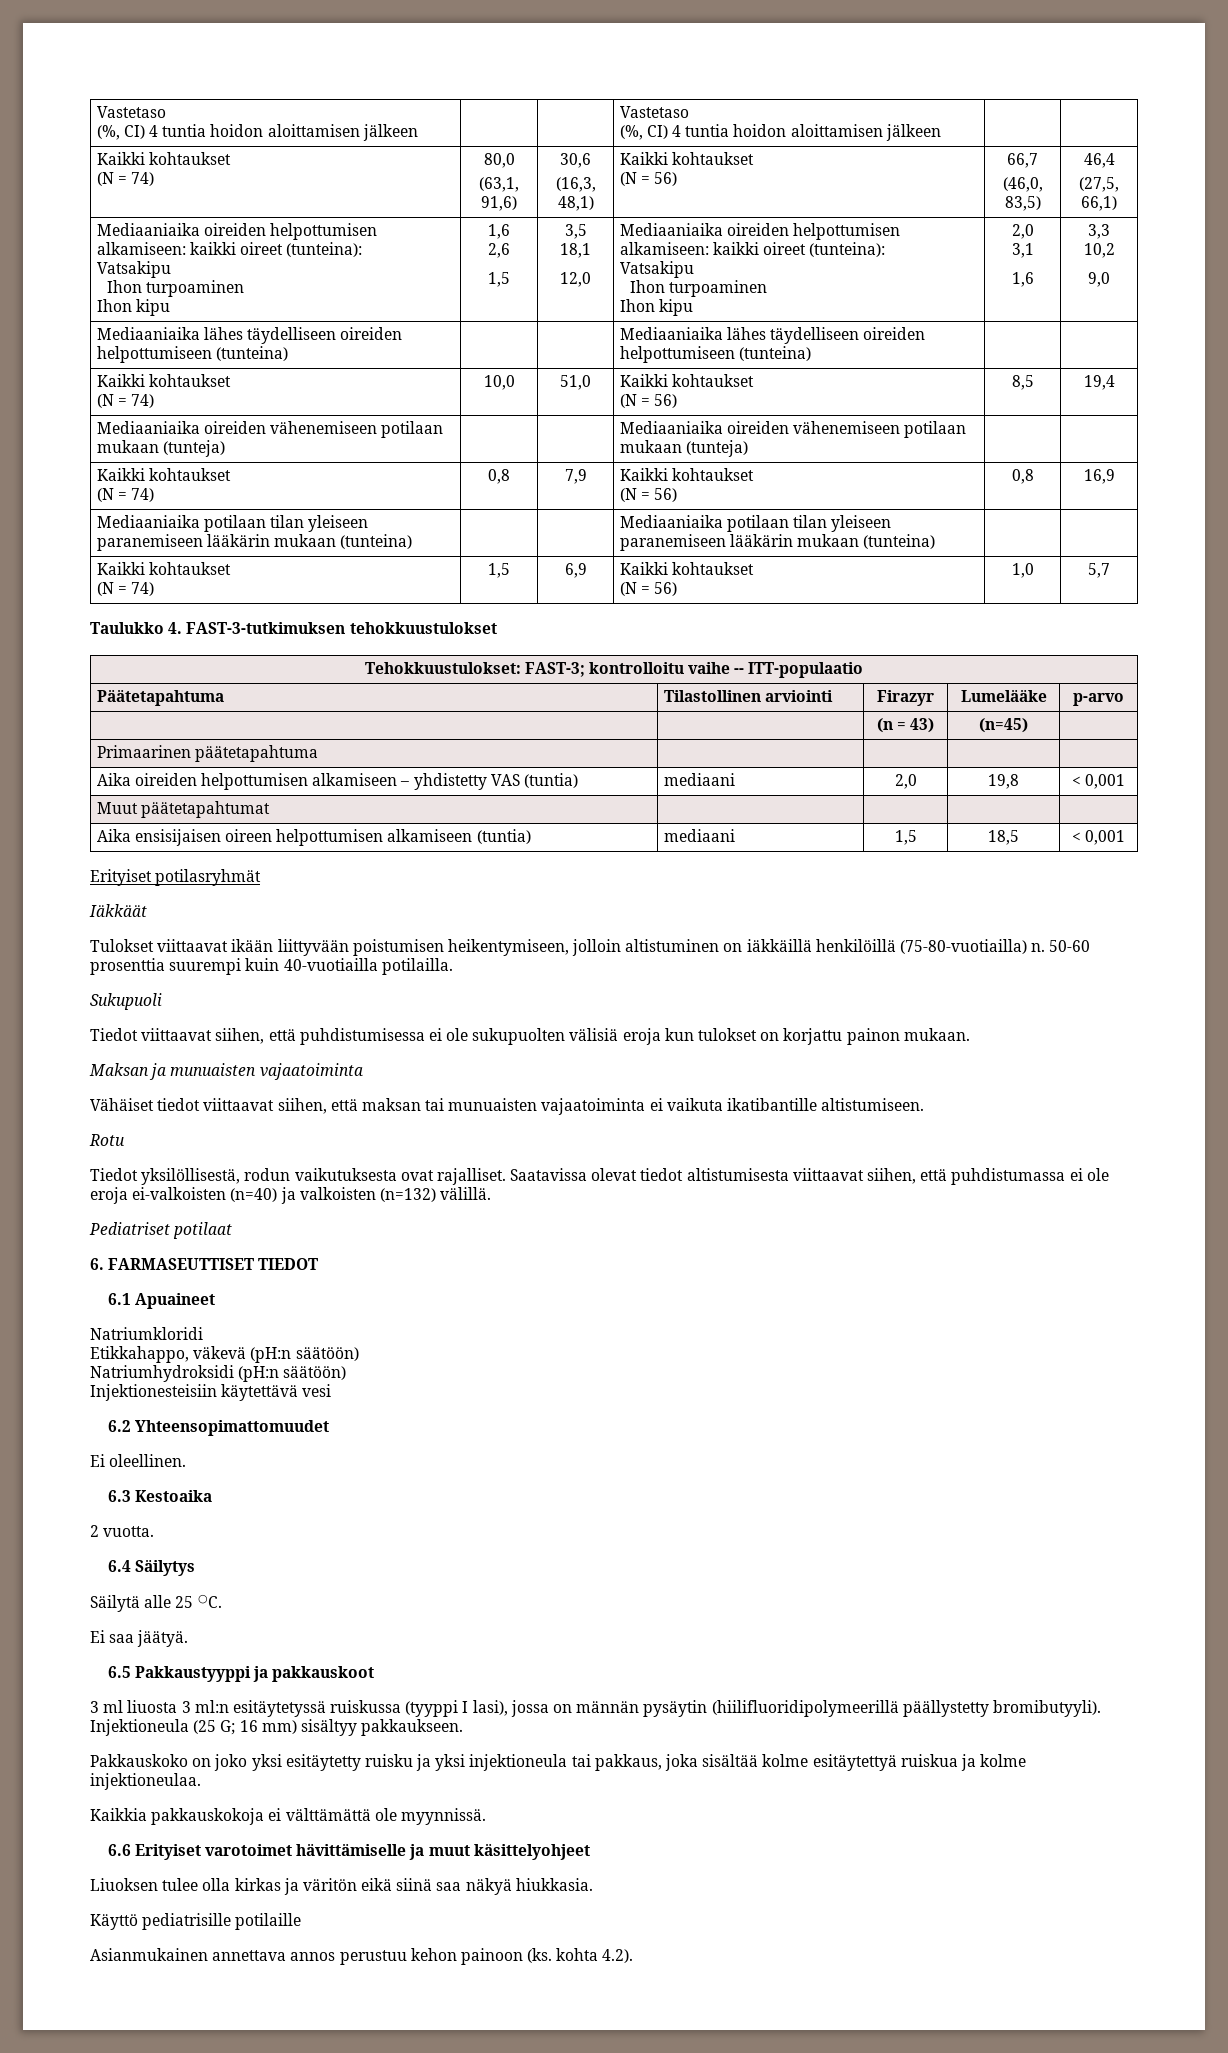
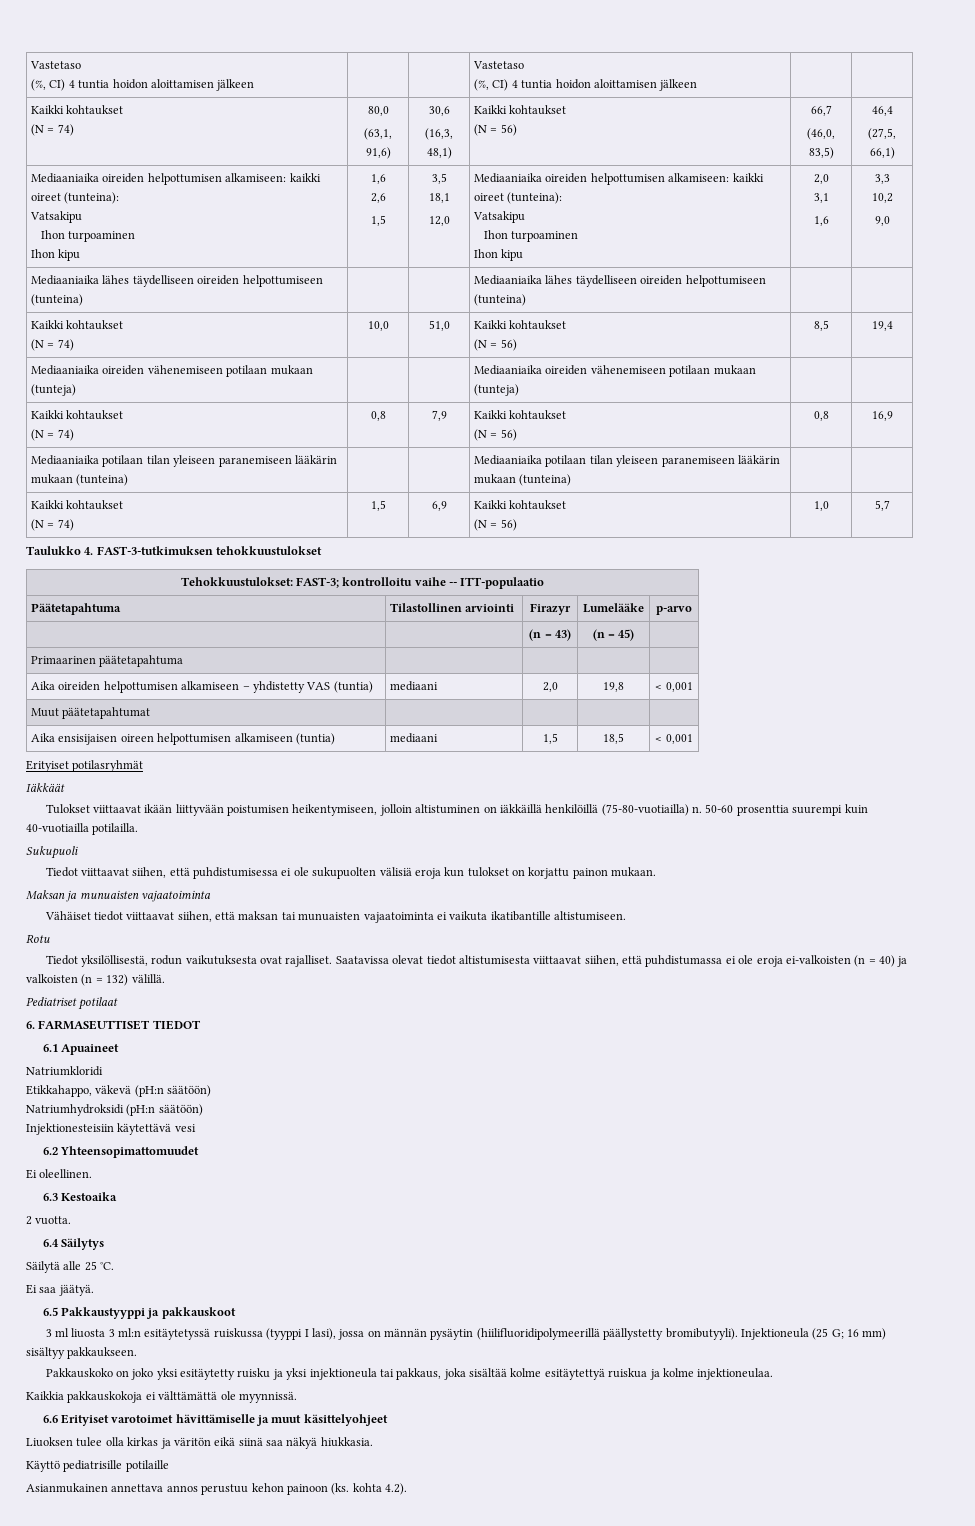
[979,718,1028,733] (n=45) -> [592,629,635,641] (n = 45)
[230,1187,436,1204] (n=40) ja valkoisten (n=132) -> [854,955,908,967] [26,974,129,986] (n = 40) ja valkoisten (n = 132)
[197,1594,222,1608] ○C. -> [100,1262,115,1270] °C.

